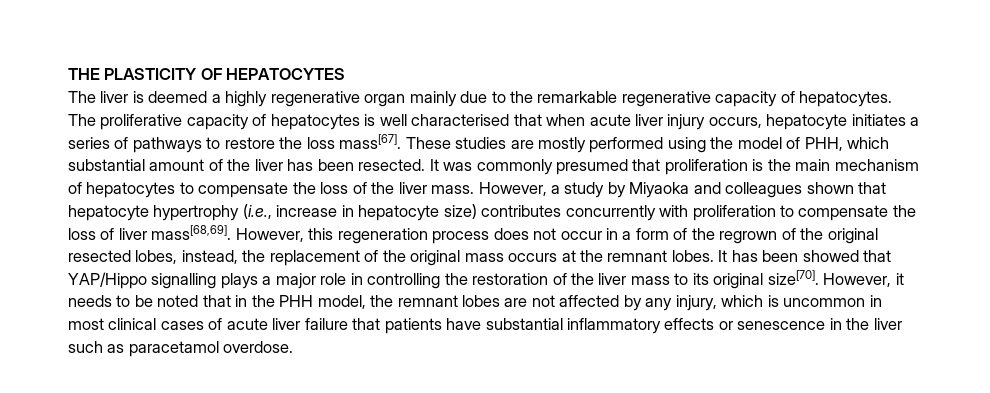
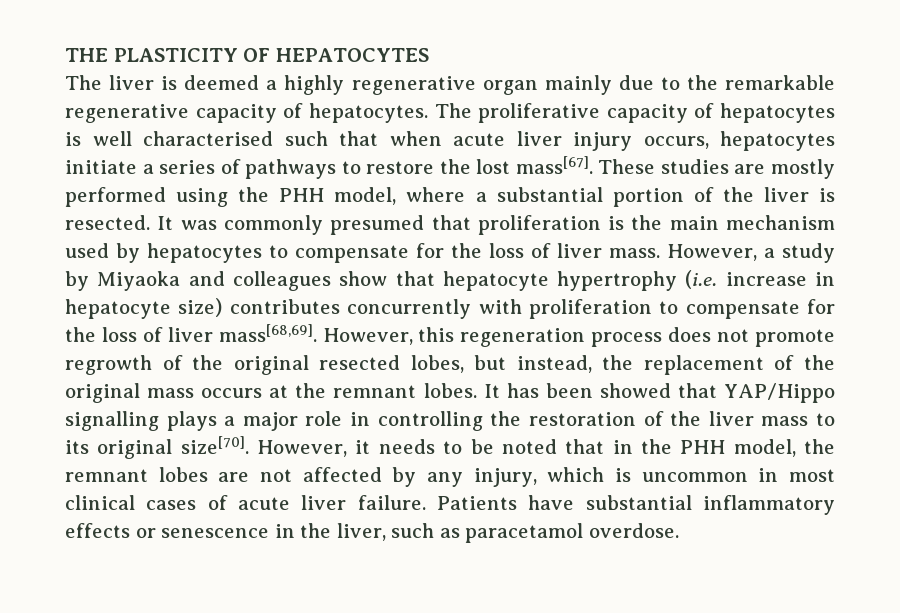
(510, 120) none -> [284,131,328,146] such
[766,114,906,130] hepatocyte initiates -> [720,131,835,151] [65,160,137,174] hepatocytes initiate
[306,137,335,149] loss -> [476,159,511,174] lost
[737,137,890,151] [68,159,354,171] model of PHH, which substantial amount of the liver has been -> [279,187,836,207] PHH model, where a substantial portion of the liver is
[68,182,82,194] of -> [65,243,140,263] used by
[292,182,395,194] the loss of the -> [416,243,551,258] for the loss of
[806,182,854,194] shown -> [339,271,388,286] show
[242,204,272,219] (i.e., -> [685,270,718,289] (i.e.
(889, 213) none -> [807,299,835,314] for
[560,228,778,244] occur in a form of the regrown -> [755,329,835,347] [65,355,152,375] promote regrowth
(178, 257) none -> [474,355,507,370] but
[304,318,442,334] failure that patients -> [357,495,517,510] failure. Patients
[873,318,902,330] liver -> [336,523,386,541] liver,

